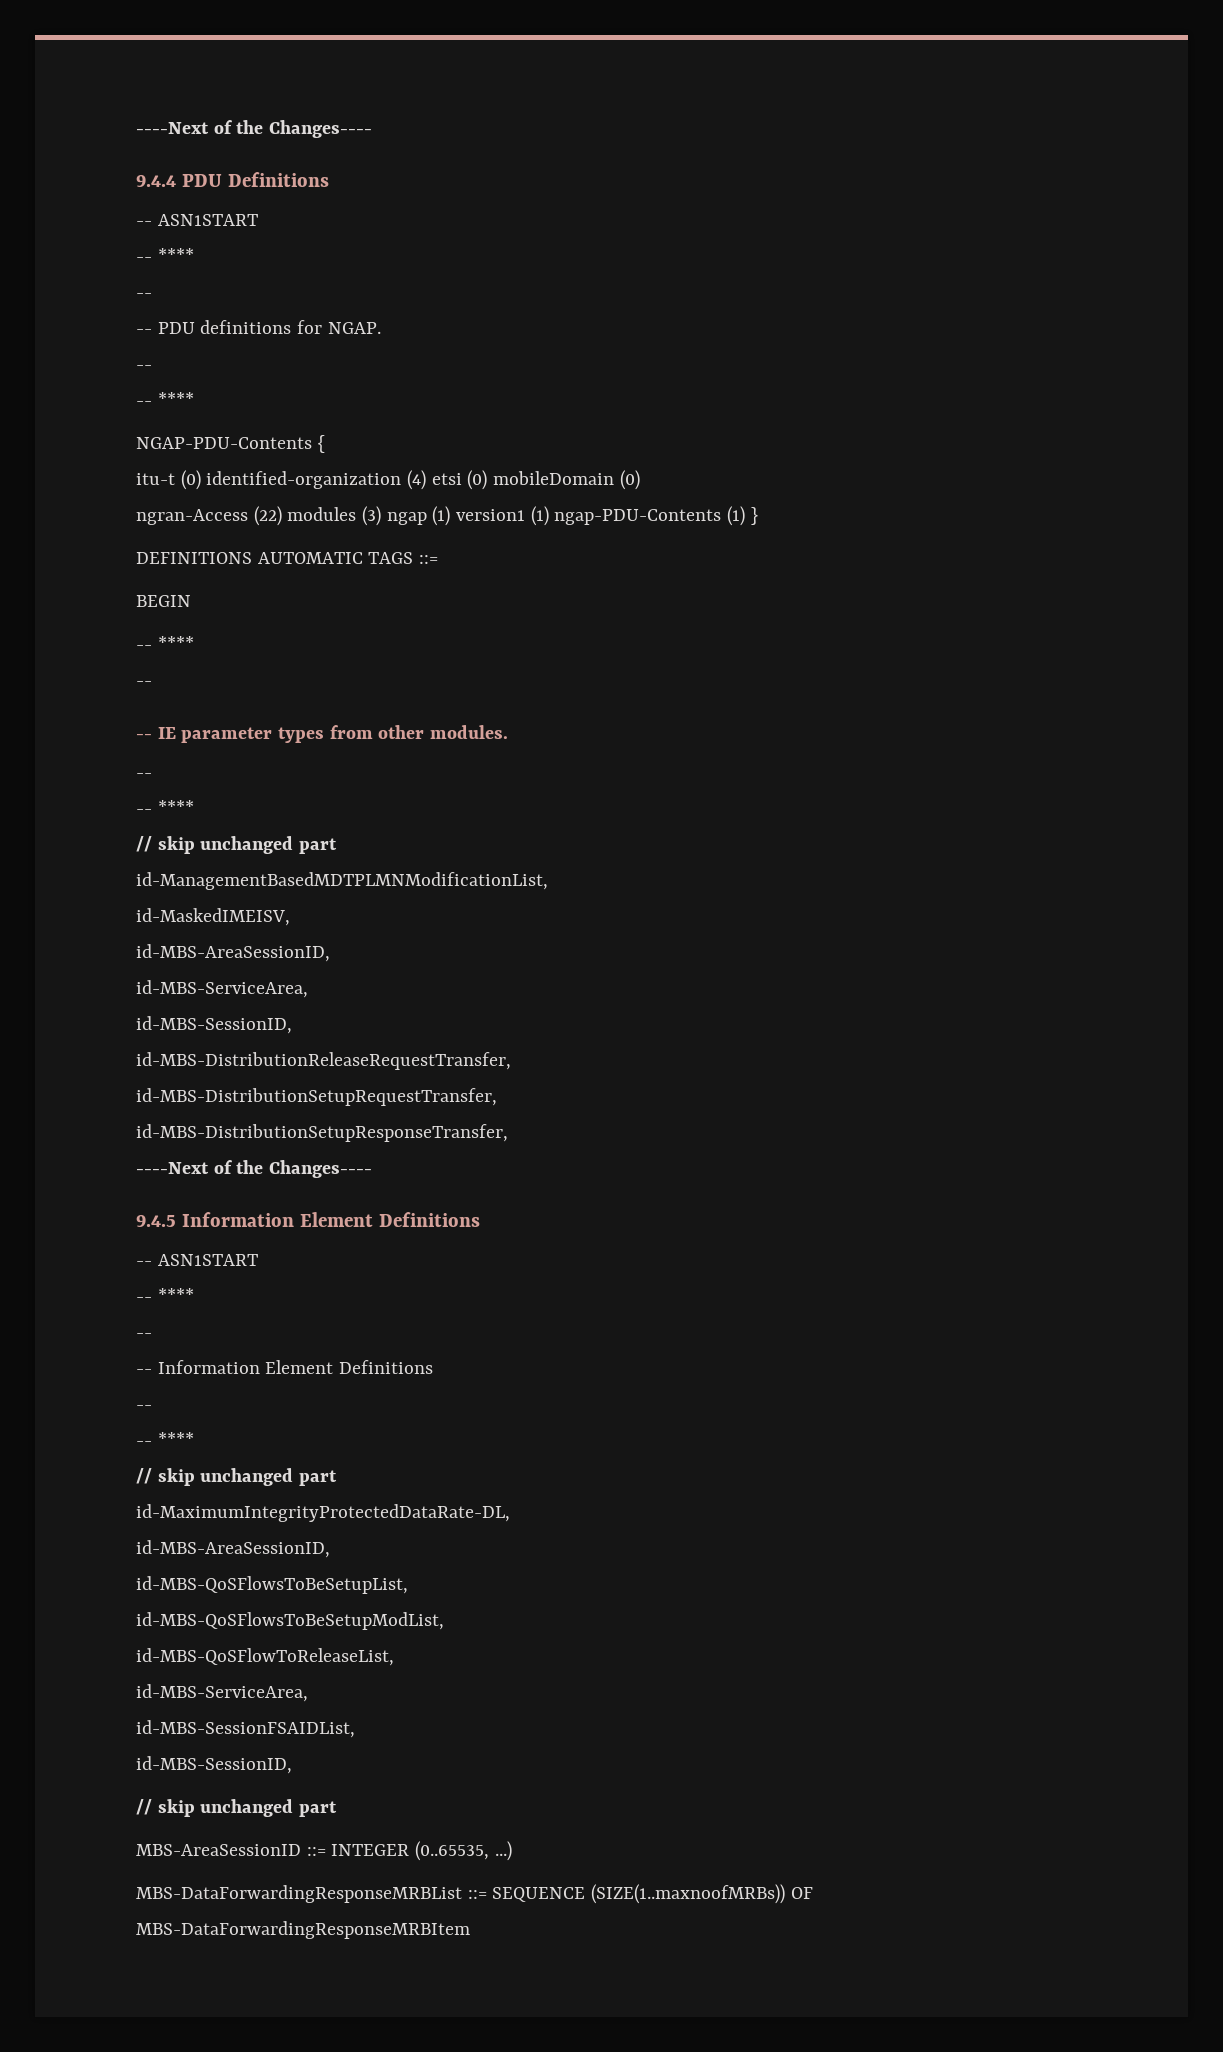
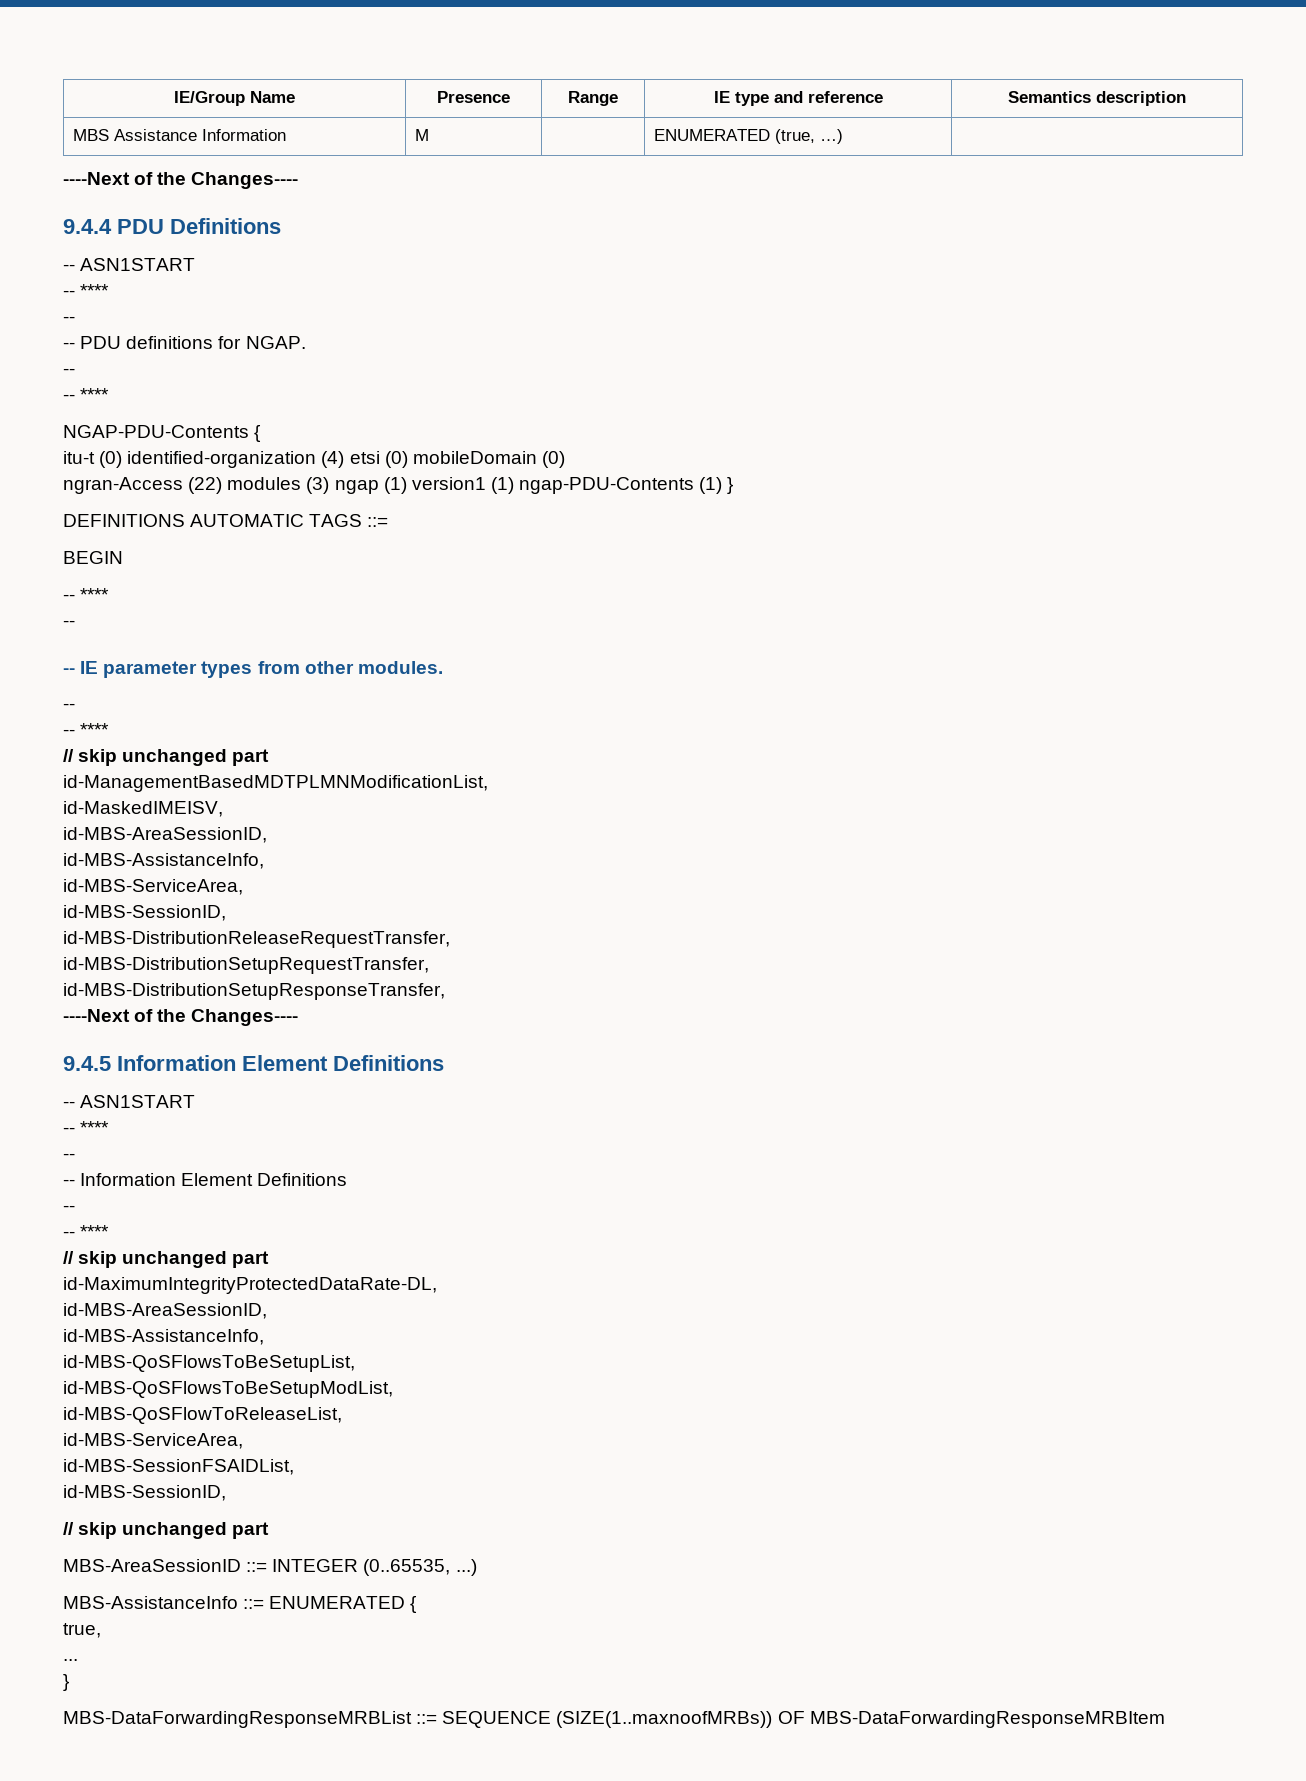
(136, 128) none -> [174,91,295,106] [437,91,510,103] [568,91,618,106] [713,91,883,106] [1008,91,1186,106] [72,129,286,141] [414,129,429,141] [653,129,843,144] IE/Group Name | Presence | Range | IE type and reference | Semantics description // MBS Assistance Information | M | | ENUMERATED (true, …) | //
(330, 953) none -> [63,853,264,869] // id-MBS-AssistanceInfo,
(330, 1549) none -> [63,1329,264,1345] // id-MBS-AssistanceInfo,
(512, 1851) none -> [63,1596,418,1613] [63,1623,101,1638] [63,1659,78,1661] [63,1674,69,1691] // MBS-AssistanceInfo ::= ENUMERATED { // true, // ... // }

